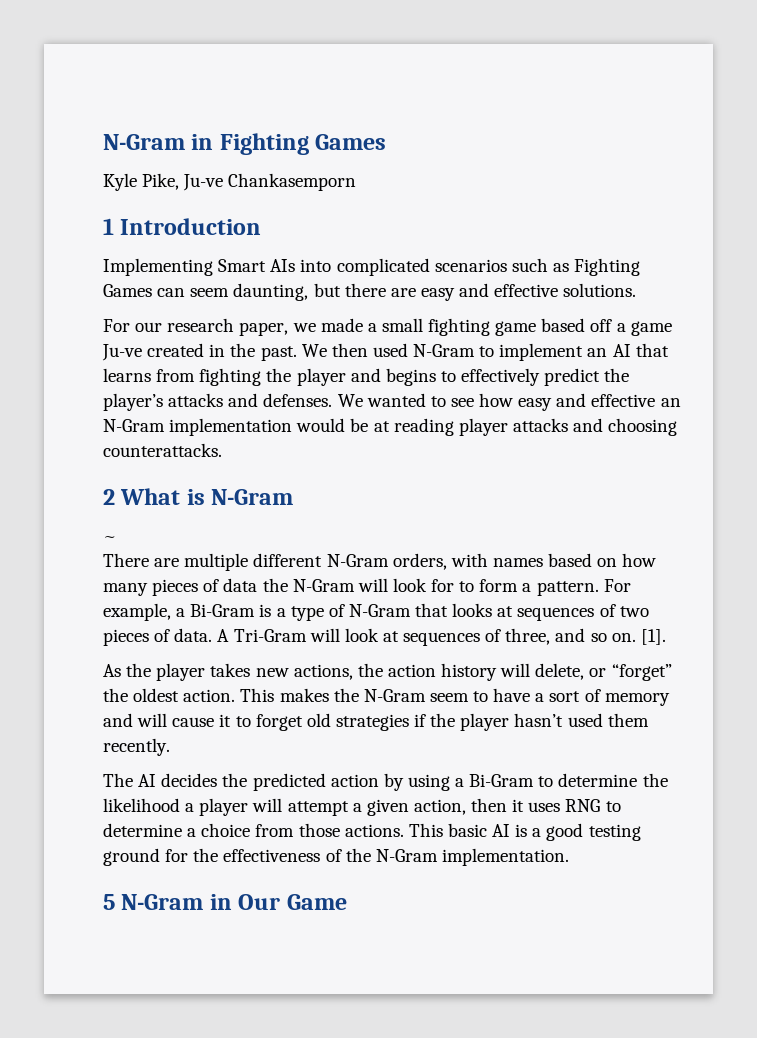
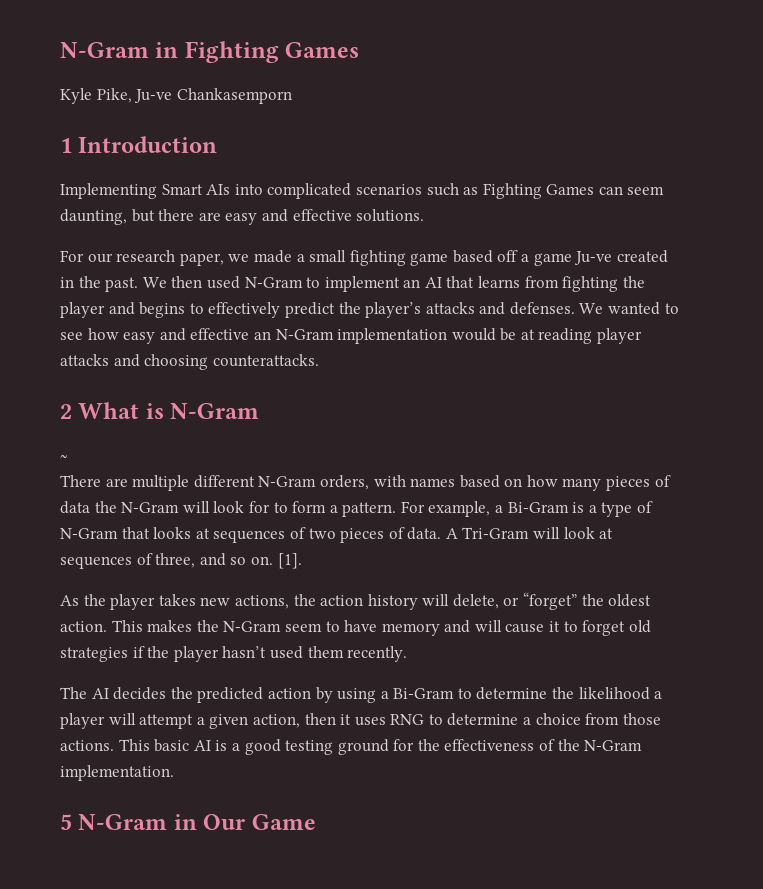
[535,689,601,702] a sort of -> (378, 626) none

